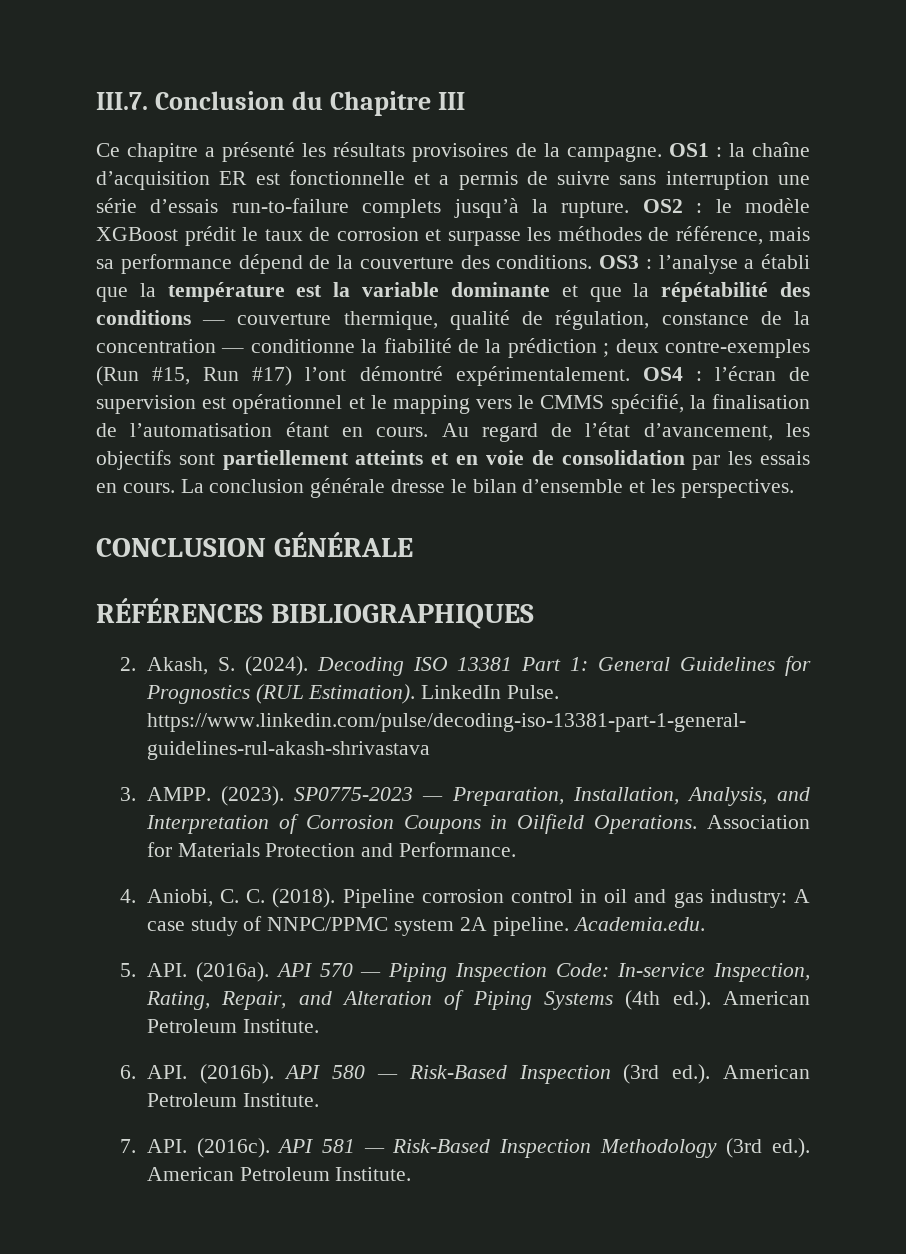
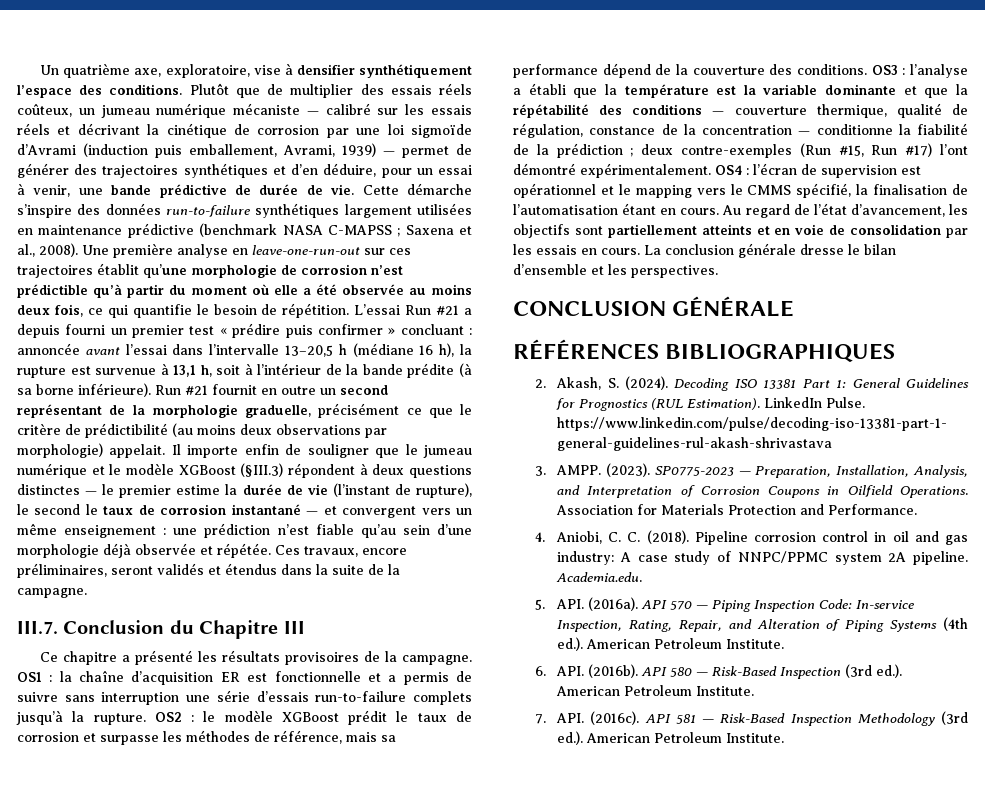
(96, 101) none -> [40,63,472,78] [17,83,473,98] [17,103,472,118] [17,123,472,138] [17,143,472,158] [17,163,473,178] [17,183,472,198] [17,203,472,218] [17,223,472,238] [17,243,411,258] [17,263,403,278] [17,284,472,298] [17,303,473,318] [17,323,473,338] [17,343,473,357] [17,363,473,378] [17,383,388,397] [17,403,472,418] [17,423,387,438] [17,443,473,458] [17,463,473,478] [17,483,472,498] [17,504,472,518] [17,523,472,538] [17,543,407,558] [17,563,400,578] [17,588,87,598] Un quatrième axe, exploratoire, vise à densifier synthétiquement l’espace des conditions. Plutôt que de multiplier des essais réels coûteux, un jumeau numérique mécaniste — calibré sur les essais réels et décrivant la cinétique de corrosion par une loi sigmoïde d’Avrami (induction puis emballement, Avrami, 1939) — permet de générer des trajectoires synthétiques et d’en déduire, pour un essai à venir, une bande prédictive de durée de vie. Cette démarche s’inspire des données run-to-failure synthétiques largement utilisées en maintenance prédictive (benchmark NASA C-MAPSS ; Saxena et al., 2008). Une première analyse en leave-one-run-out sur ces trajectoires établit qu’une morphologie de corrosion n’est prédictible qu’à partir du moment où elle a été observée au moins deux fois, ce qui quantifie le besoin de répétition. L’essai Run #21 a depuis fourni un premier test « prédire puis confirmer » concluant : annoncée avant l’essai dans l’intervalle 13–20,5 h (médiane 16 h), la rupture est survenue à 13,1 h, soit à l’intérieur de la bande prédite (à sa borne inférieure). Run #21 fournit en outre un second représentant de la morphologie graduelle, précisément ce que le critère de prédictibilité (au moins deux observations par morphologie) appelait. Il importe enfin de souligner que le jumeau numérique et le modèle XGBoost (§III.3) répondent à deux questions distinctes — le premier estime la durée de vie (l’instant de rupture), le second le taux de corrosion instantané — et convergent vers un même enseignement : une prédiction n’est fiable qu’au sein d’une morphologie déjà observée et répétée. Ces travaux, encore préliminaires, seront validés et étendus dans la suite de la campagne. //

